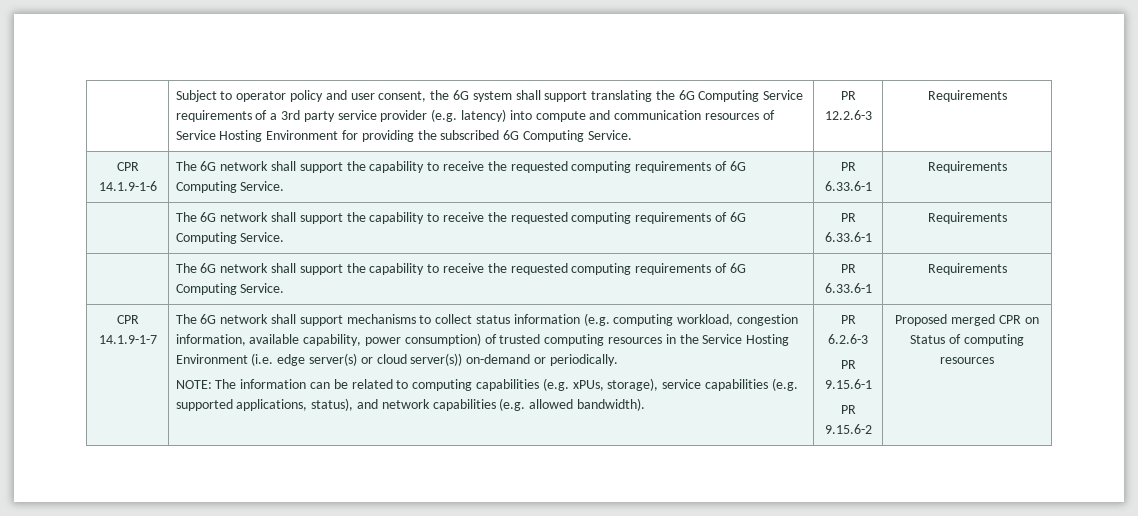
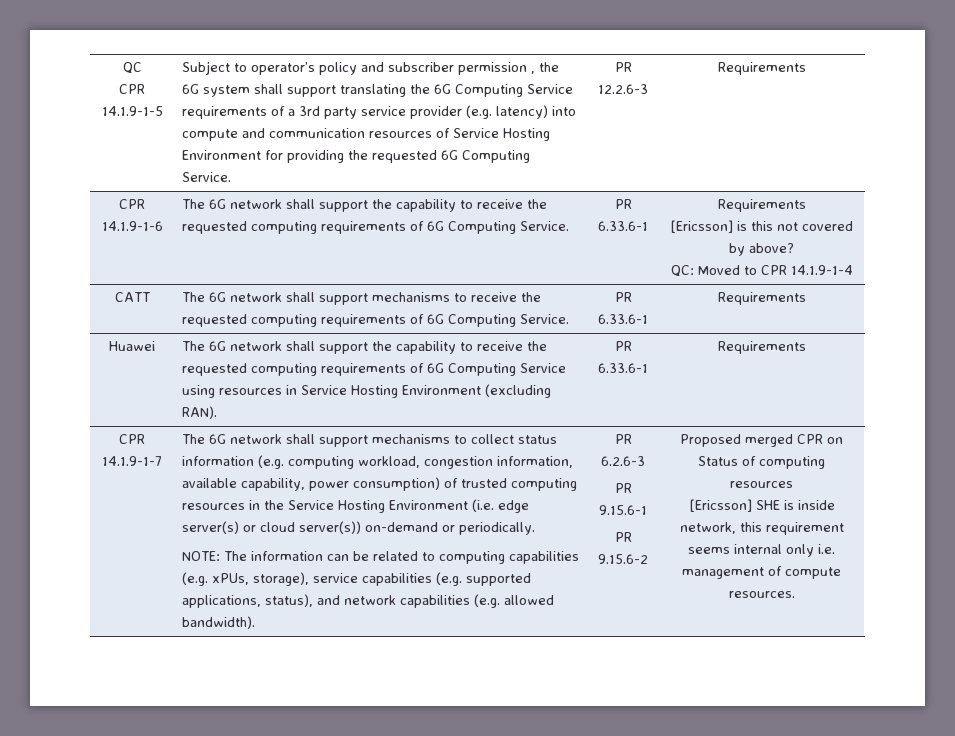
(175, 96) none -> [122,62,142,74] [119,84,145,94] [101,106,163,116] QC // CPR 14.1.9-1-5
[236,91,287,102] operator -> [250,62,315,75] operator’s
[350,91,427,102] user consent, -> [387,62,535,75] subscriber permission ,
[440,130,500,140] subscribed -> [371,150,437,163] requested
(1007, 167) // -> [670,220,853,233] [729,243,794,256] [670,265,853,277] [114,292,150,302] [181,292,541,305] [181,314,569,327] [614,292,632,302] [598,314,648,324] [717,292,806,305] [109,341,155,351] // [Ericsson] is this not covered by above? // QC: Moved to CPR 14.1.9-1-4 // CATT | The 6G network shall support mechanisms to receive the requested computing requirements of 6G Computing Service. | PR 6.33.6-1 | Requirements // Huawei
[240,232,285,242] [840,213,856,222] [824,232,872,242] [927,212,1007,224] [175,263,746,275] [175,283,285,295] Service. | PR 6.33.6-1 | Requirements // | The 6G network shall support the capability to receive the requested computing requirements of 6G Computing Service. -> [519,363,566,373] [181,384,551,398] [181,406,217,419] Service using resources in Service Hosting Environment (excluding RAN).
(994, 360) none -> [688,499,835,512] [679,522,844,535] [688,544,835,557] [682,566,841,579] [728,591,795,598] // [Ericsson] SHE is inside network, this requirement seems internal only i.e. management of compute resources.

